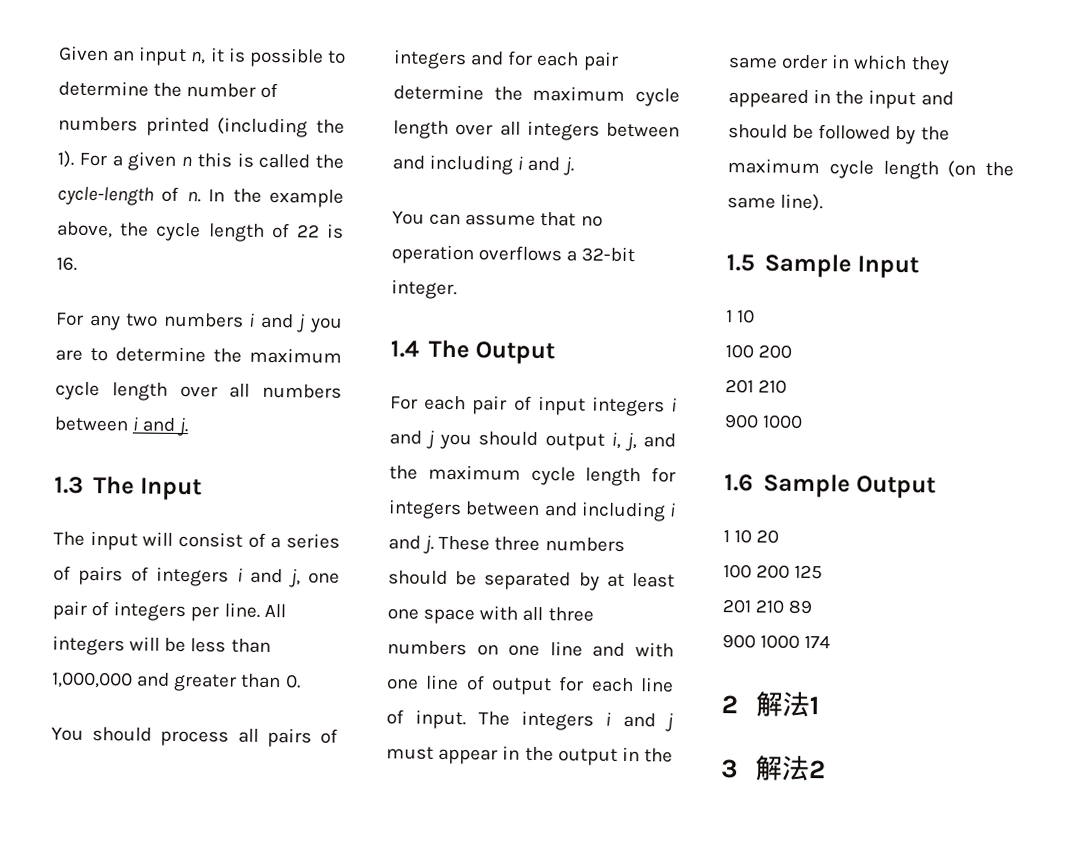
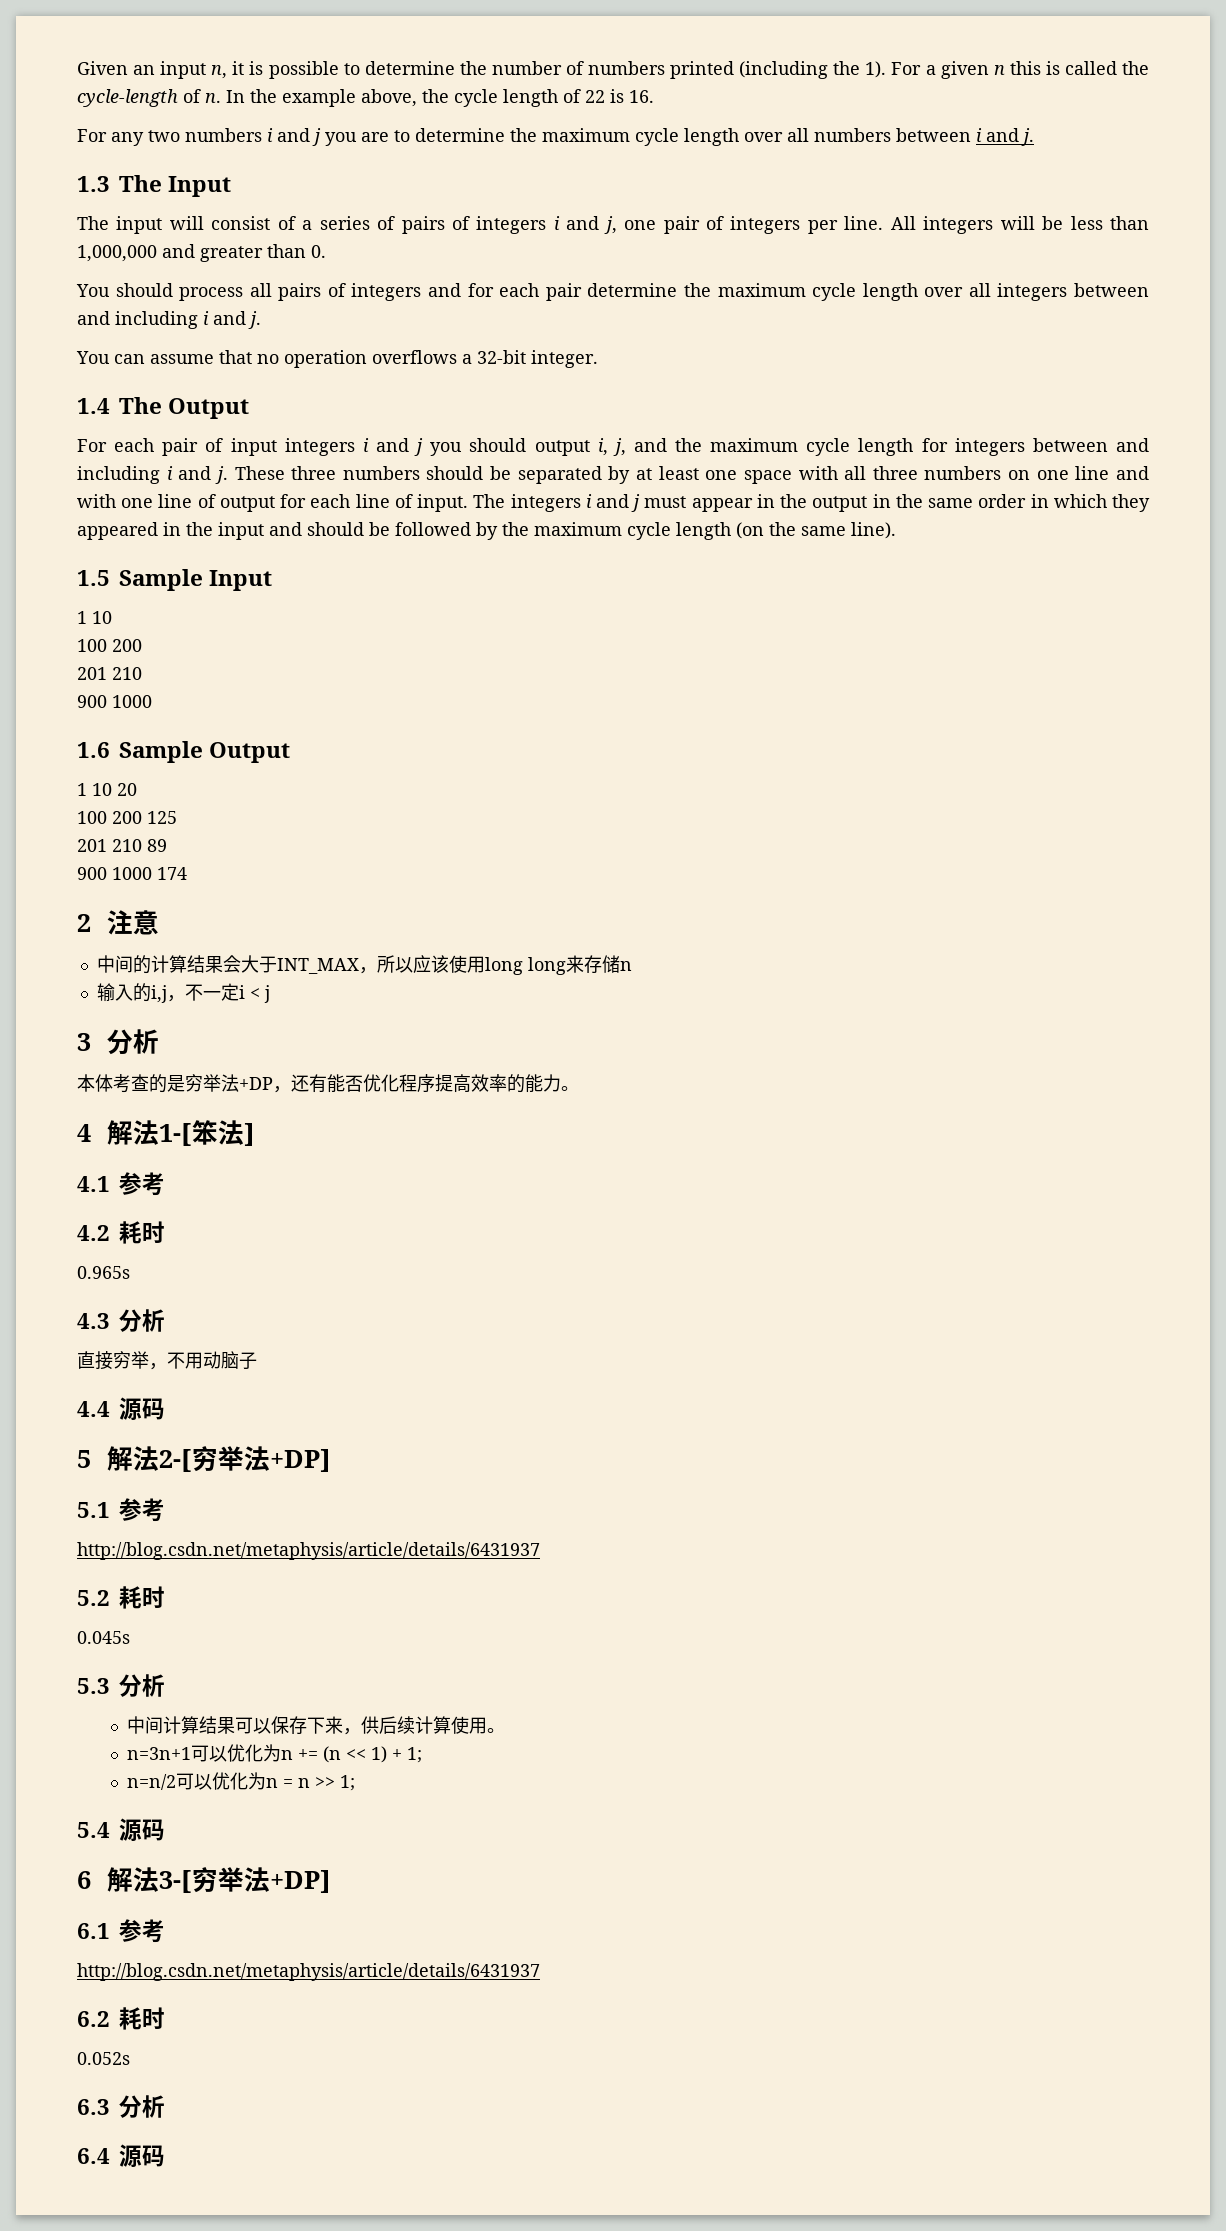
[755,691,820,718] [721,755,827,782] 解法1 // 3解法2 -> [107,910,160,935] [96,955,632,975] [96,983,270,1003] [77,1029,160,1055] [77,1074,579,1093] [77,1120,256,1146] [77,1172,165,1196] [77,1221,165,1244] [77,1266,130,1279] [77,1309,165,1332] [77,1351,257,1370] [77,1397,165,1421] [77,1446,332,1472] [77,1498,165,1522] [77,1542,540,1560] [77,1586,165,1609] [77,1631,130,1644] [77,1674,165,1697] [127,1716,506,1735] [127,1744,423,1763] [127,1772,356,1791] [77,1818,165,1842] [77,1867,332,1893] [77,1919,165,1943] [77,1963,540,1981] [77,2007,165,2030] [77,2052,130,2065] [77,2095,165,2118] [77,2144,165,2168] 注意 // 中间的计算结果会大于INT_MAX，所以应该使用long long来存储n // 输入的i,j，不一定i < j // 3分析 // 本体考查的是穷举法+DP，还有能否优化程序提高效率的能力。 // 4解法1-[笨法] // 4.1参考 // 4.2耗时 // 0.965s // 4.3分析 // 直接穷举，不用动脑子 // 4.4源码 // 5解法2-[穷举法+DP] // 5.1参考 // http://blog.csdn.net/metaphysis/article/details/6431937 // 5.2耗时 // 0.045s // 5.3分析 // 中间计算结果可以保存下来，供后续计算使用。 // n=3n+1可以优化为n += (n << 1) + 1; // n=n/2可以优化为n = n >> 1; // 5.4源码 // 6解法3-[穷举法+DP] // 6.1参考 // http://blog.csdn.net/metaphysis/article/details/6431937 // 6.2耗时 // 0.052s // 6.3分析 // 6.4源码

